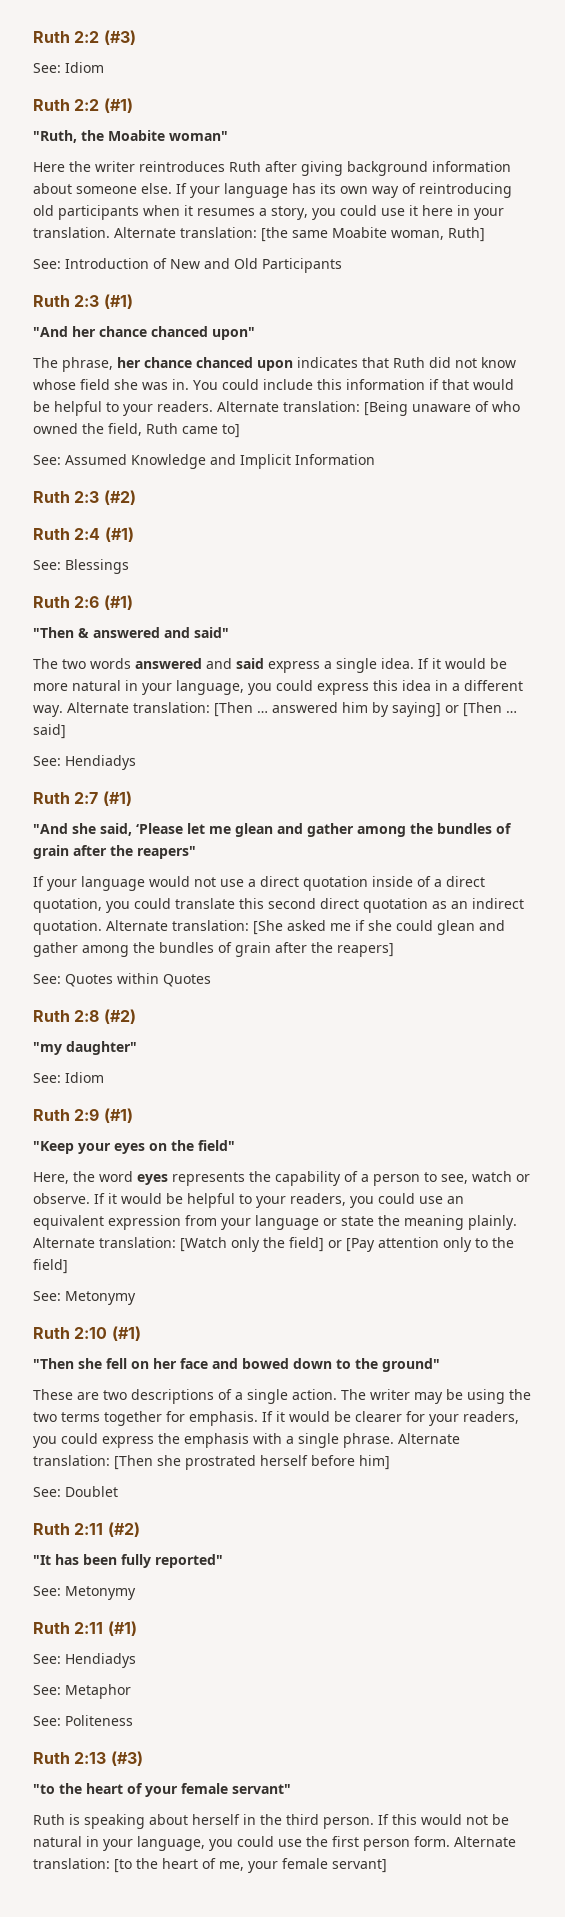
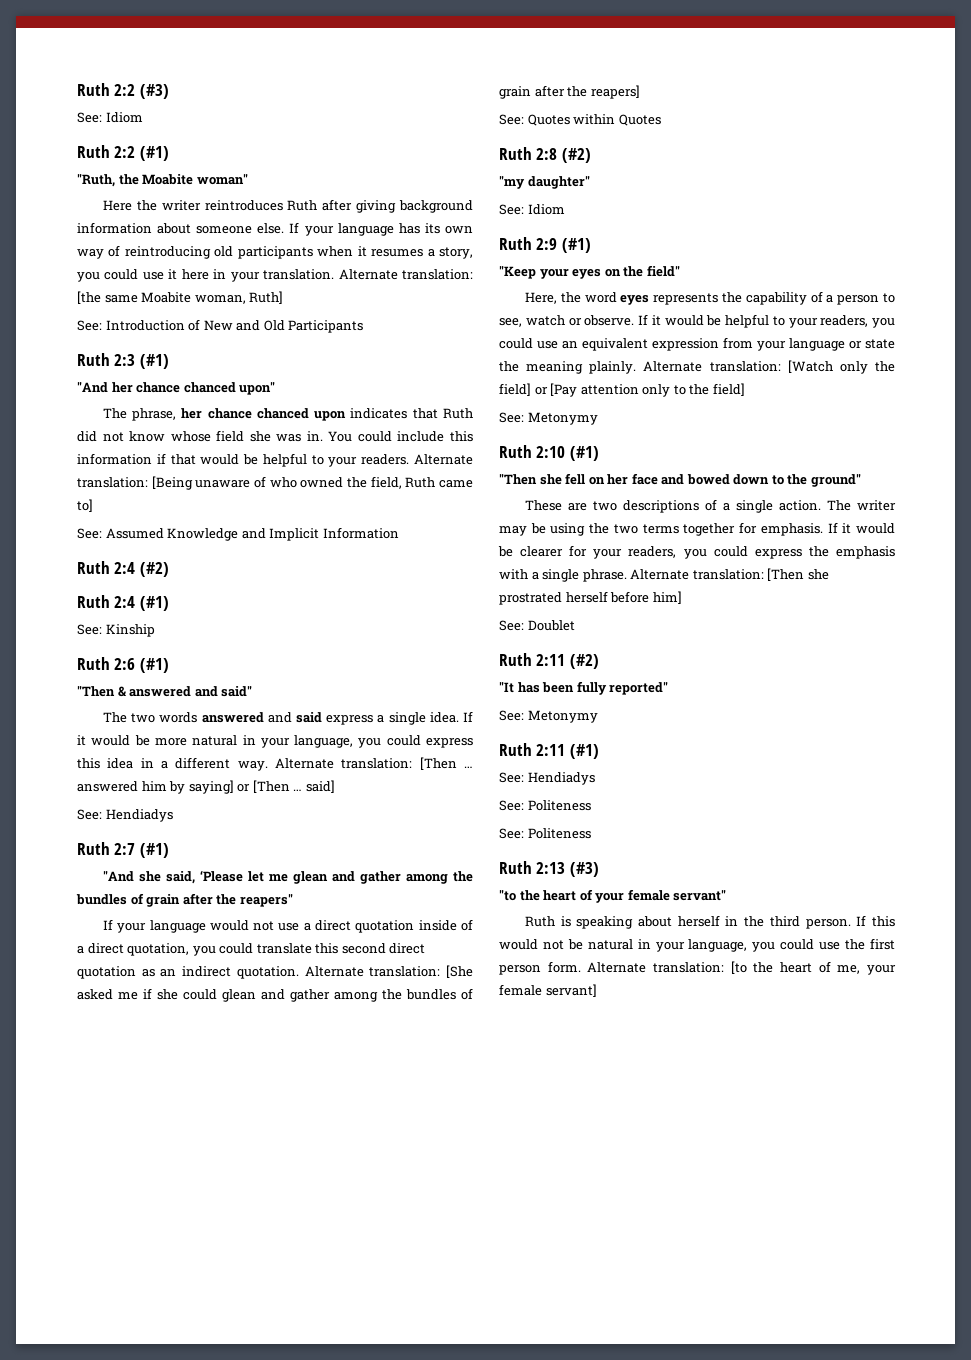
[74,491,100,503] 2:3 -> [114,562,136,574] 2:4
[65,559,129,574] Blessings -> [105,624,155,637] Kinship
[65,1684,131,1699] Metaphor -> [527,800,591,811] Politeness

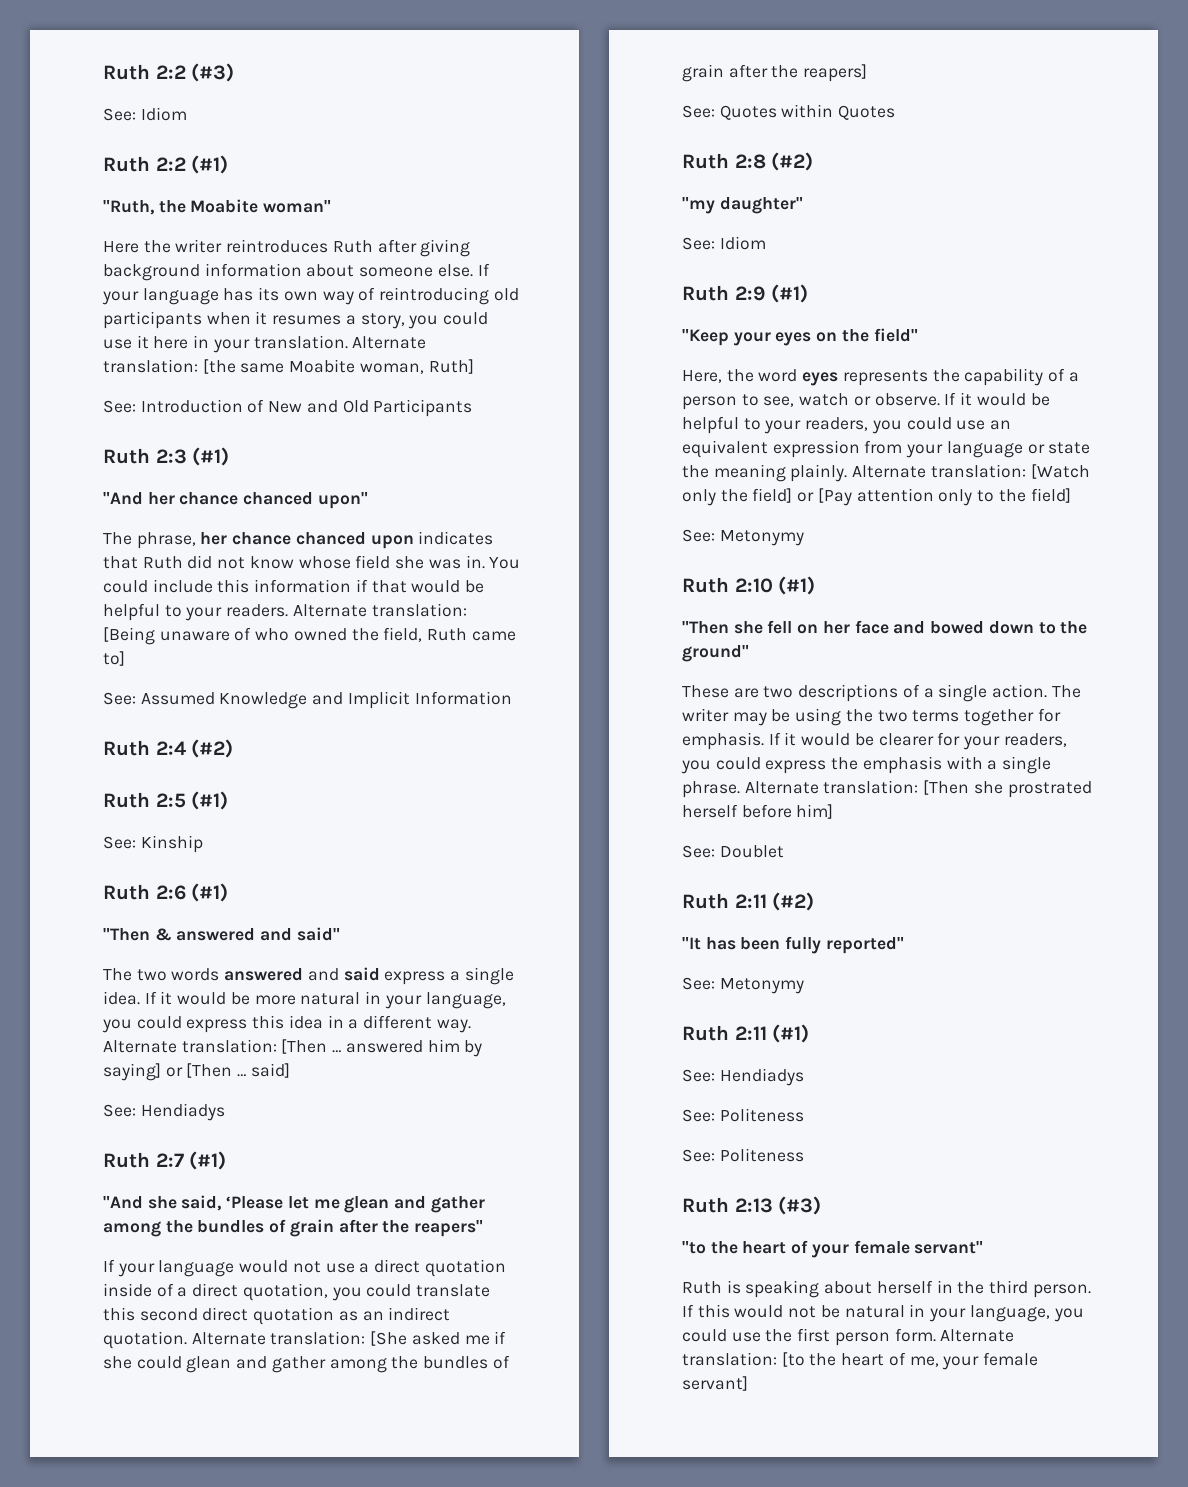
[114,596,136,608] 2:4 -> [155,793,186,808] 2:5

